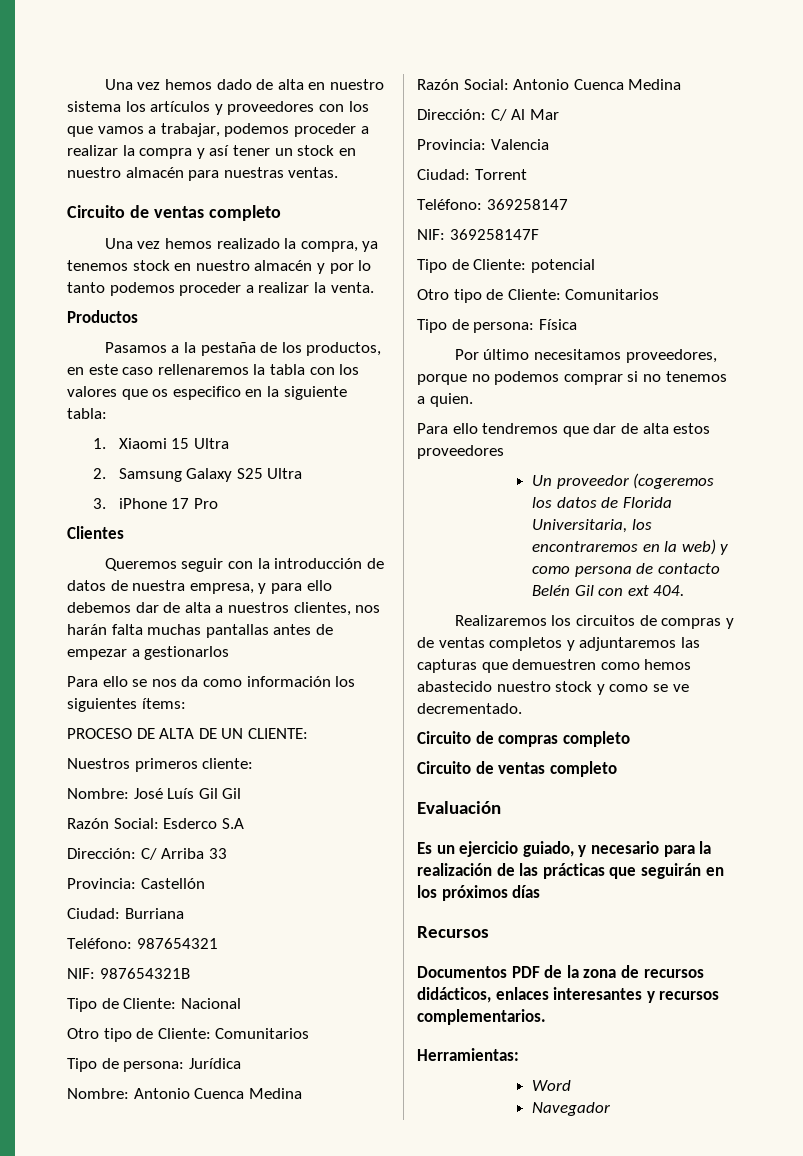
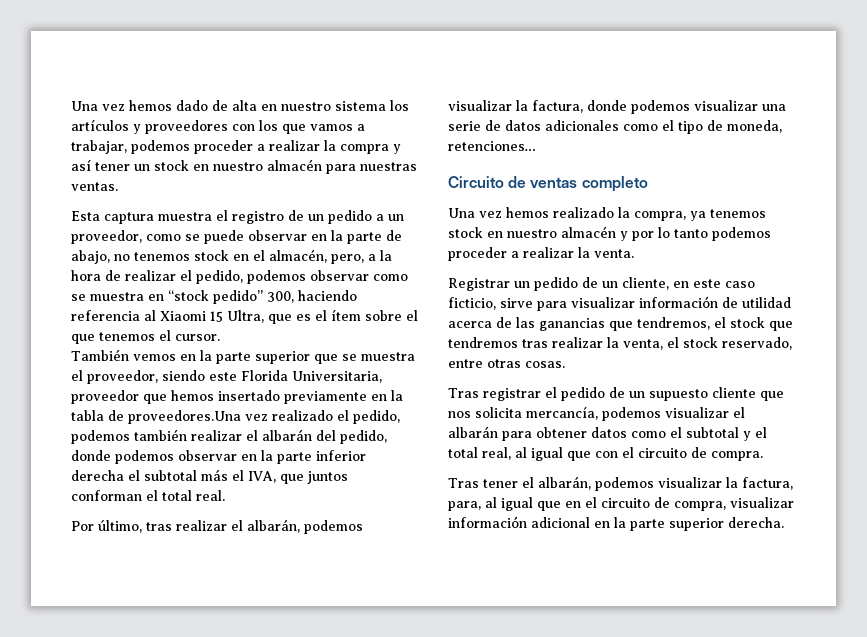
(339, 172) none -> [71,210,404,224] [71,230,402,244] [71,249,392,264] [71,270,408,284] [71,290,357,304] [71,309,418,324] [71,330,220,344] [71,349,415,364] [71,370,382,384] [71,390,403,404] [71,410,400,424] [71,429,387,444] [71,450,366,464] [71,469,348,484] [71,490,225,501] [71,519,363,534] [448,100,786,114] [448,120,782,134] [448,141,536,151] // Esta captura muestra el registro de un pedido a un proveedor, como se puede observar en la parte de abajo, no tenemos stock en el almacén, pero, a la hora de realizar el pedido, podemos observar como se muestra en “stock pedido” 300, haciendo referencia al Xiaomi 15 Ultra, que es el ítem sobre el que tenemos el cursor. // También vemos en la parte superior que se muestra el proveedor, siendo este Florida Universitaria, proveedor que hemos insertado previamente en la tabla de proveedores.Una vez realizado el pedido, podemos también realizar el albarán del pedido, donde podemos observar en la parte inferior derecha el subtotal más el IVA, que juntos conforman el total real. // Por último, tras realizar el albarán, podemos visualizar la factura, donde podemos visualizar una serie de datos adicionales como el tipo de moneda, retenciones…
[67,310,138,323] [104,342,382,356] [67,364,360,375] [67,386,347,400] [67,408,107,419] [92,438,229,449] [92,468,303,482] [92,498,218,509] [67,526,124,539] [104,558,384,572] [67,580,332,594] [67,602,381,616] [67,624,333,638] [67,646,230,660] [67,676,356,687] [67,698,186,712] [67,728,308,739] [67,758,254,772] [67,788,242,799] [67,818,244,829] [67,848,227,860] [67,878,205,889] [67,908,184,919] [67,938,218,949] [67,968,190,979] [67,998,241,1012] [67,1028,310,1042] [67,1058,241,1072] [67,1088,302,1099] [417,79,682,90] [417,109,559,121] [417,139,549,150] [417,169,527,180] [417,199,568,210] [417,229,539,240] [417,259,595,273] [417,289,660,303] [417,319,577,333] [454,349,717,363] [417,371,727,385] [417,393,473,407] [417,423,711,437] [417,445,504,459] [532,473,715,489] [532,497,672,508] [532,519,652,533] [532,539,729,555] [532,563,720,577] [532,585,685,596] [454,615,734,629] [417,637,700,651] [417,659,692,673] [417,681,689,695] [417,703,522,714] [417,731,630,747] [417,761,617,777] [417,801,501,814] [417,841,712,857] [417,863,724,879] [417,885,541,901] [417,926,489,938] [417,965,704,978] [417,987,720,1003] [417,1009,546,1025] [417,1048,519,1061] [532,1080,571,1091] [532,1102,610,1116] Productos // Pasamos a la pestaña de los productos, en este caso rellenaremos la tabla con los valores que os especifico en la siguiente tabla: // 1. Xiaomi 15 Ultra // 2. Samsung Galaxy S25 Ultra // 3. iPhone 17 Pro // Clientes // Queremos seguir con la introducción de datos de nuestra empresa, y para ello debemos dar de alta a nuestros clientes, nos harán falta muchas pantallas antes de empezar a gestionarlos // Para ello se nos da como información los siguientes ítems: // PROCESO DE ALTA DE UN CLIENTE: // Nuestros primeros cliente: // Nombre: José Luís Gil Gil // Razón Social: Esderco S.A // Dirección: C/ Arriba 33 // Provincia: Castellón // Ciudad: Burriana // Teléfono: 987654321 // NIF: 987654321B // Tipo de Cliente: Nacional // Otro tipo de Cliente: Comunitarios // Tipo de persona: Jurídica // Nombre: Antonio Cuenca Medina // Razón Social: Antonio Cuenca Medina // Dirección: C/ Al Mar // Provincia: Valencia // Ciudad: Torrent // Teléfono: 369258147 // NIF: 369258147F // Tipo de Cliente: potencial // Otro tipo de Cliente: Comunitarios // Tipo de persona: Física // Por último necesitamos proveedores, porque no podemos comprar si no tenemos a quien. // Para ello tendremos que dar de alta estos proveedores // Un proveedor (cogeremos los datos de Florida Universitaria, los encontraremos en la web) y como persona de contacto Belén Gil con ext 404. // Realizaremos los circuitos de compras y de ventas completos y adjuntaremos las capturas que demuestren como hemos abastecido nuestro stock y como se ve decrementado. // Circuito de compras completo // Circuito de ventas completo // Evaluación // Es un ejercicio guiado, y necesario para la realización de las prácticas que seguirán en los próximos días // Recursos // Documentos PDF de la zona de recursos didácticos, enlaces interesantes y recursos complementarios. // Herramientas: // Word // Navegador -> [448,277,755,291] [448,296,791,311] [448,317,793,331] [448,337,792,350] [448,359,565,368] [448,387,784,401] [448,406,745,421] [448,426,767,441] [448,447,763,461] [448,476,793,491] [448,497,794,511] [448,516,784,531] Registrar un pedido de un cliente, en este caso ficticio, sirve para visualizar información de utilidad acerca de las ganancias que tendremos, el stock que tendremos tras realizar la venta, el stock reservado, entre otras cosas. // Tras registrar el pedido de un supuesto cliente que nos solicita mercancía, podemos visualizar el albarán para obtener datos como el subtotal y el total real, al igual que con el circuito de compra. // Tras tener el albarán, podemos visualizar la factura, para, al igual que en el circuito de compra, visualizar información adicional en la parte superior derecha.

